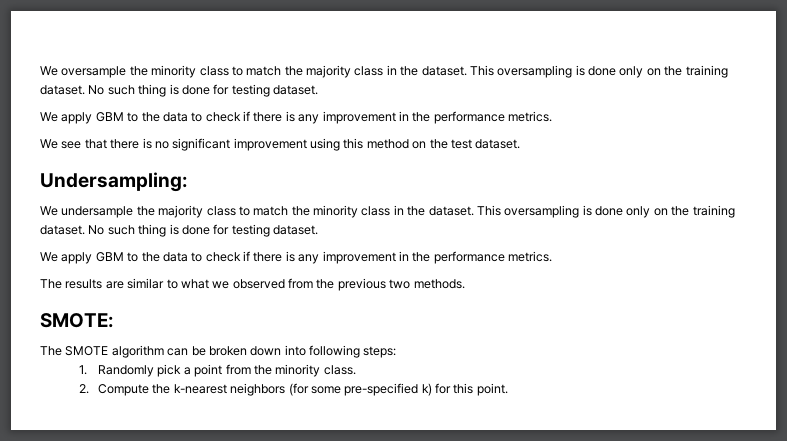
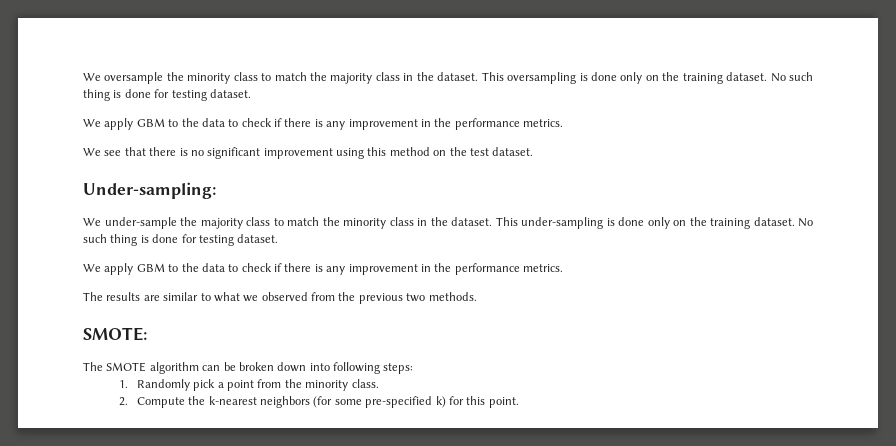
[40,172,188,192] [40,206,134,218] Undersampling: // We undersample -> [83,182,216,199] [83,217,177,229] Under-sampling: // We under-sample
[504,205,580,218] oversampling -> [521,217,603,229] under-sampling

